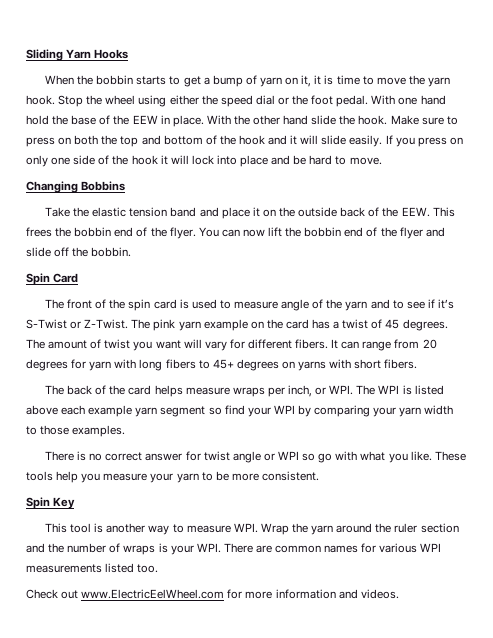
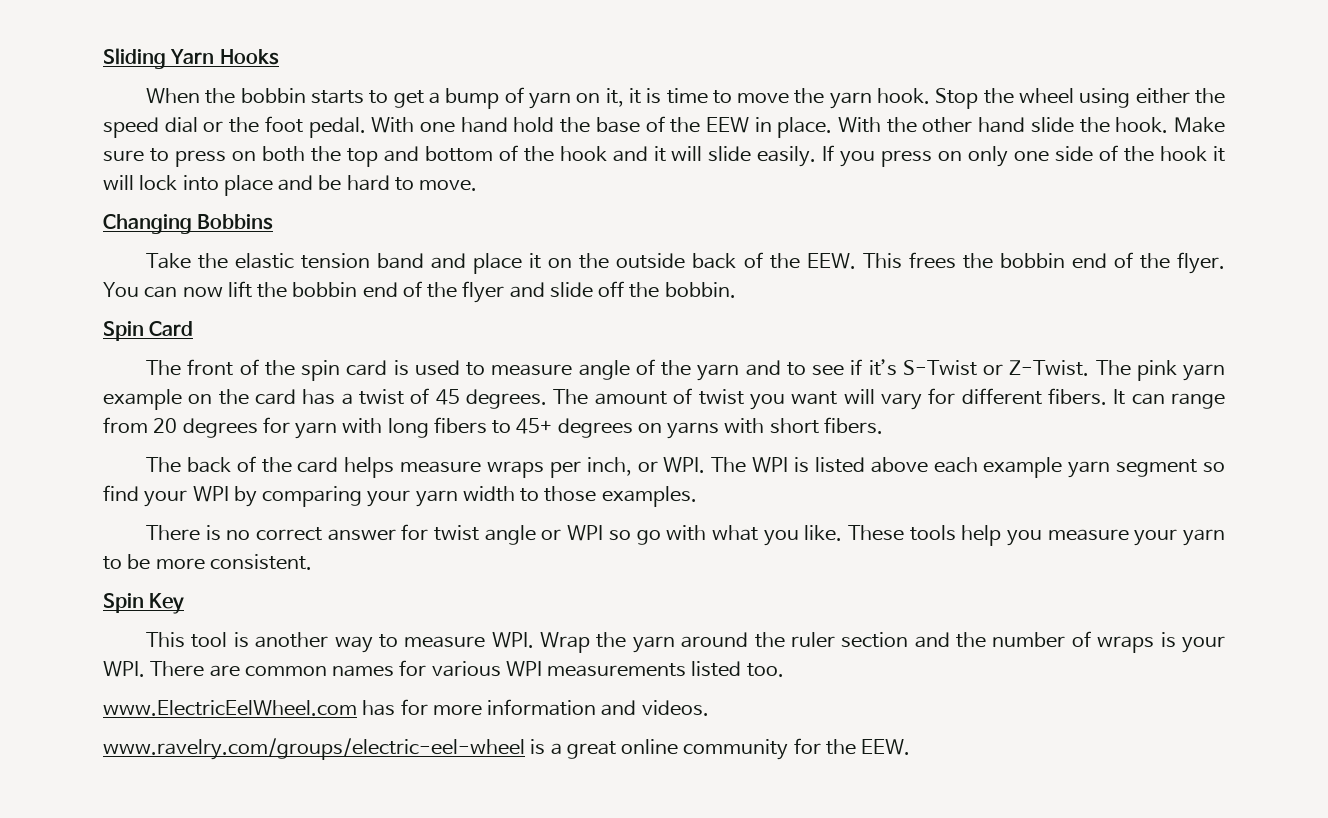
[26,589,225,599] Check out www.ElectricEelWheel.com -> [103,700,396,716] www.ElectricEelWheel.com has
(399, 594) none -> [103,738,911,760] // www.ravelry.com/groups/electric-eel-wheel is a great online community for the EEW.

